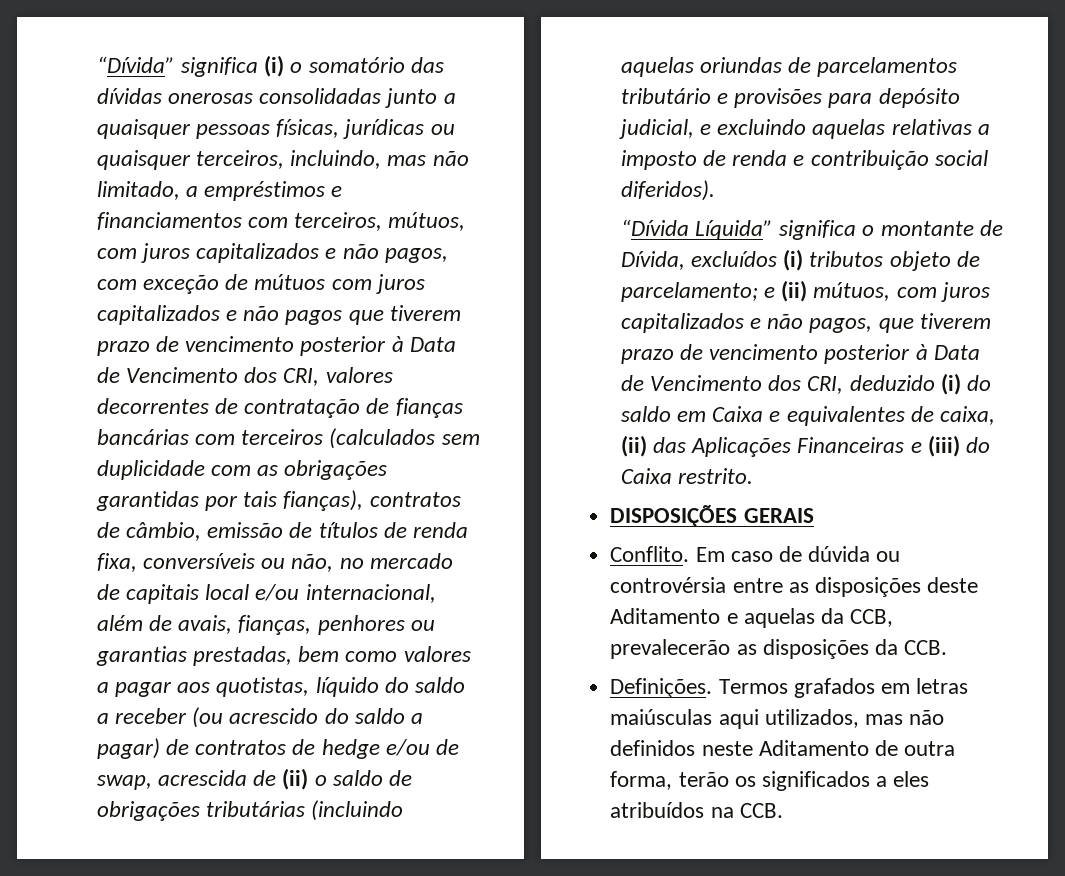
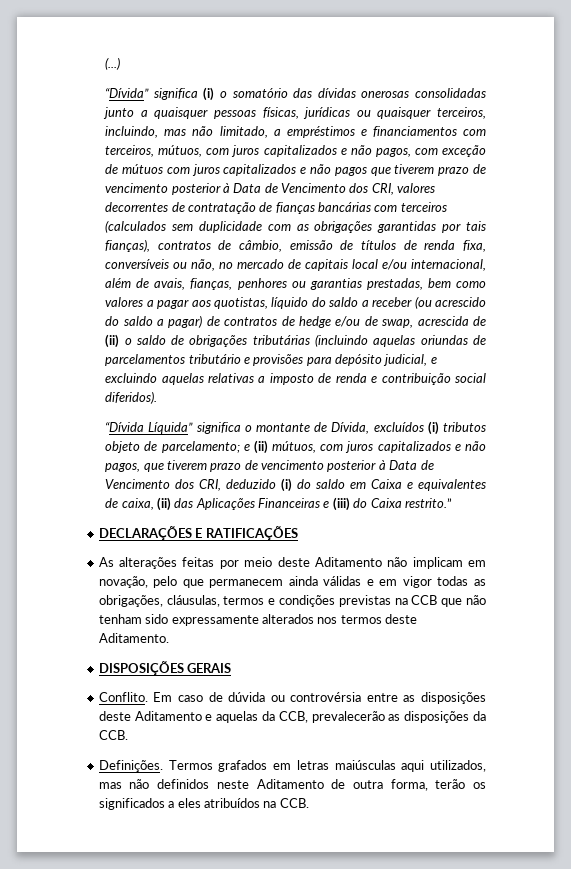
(96, 64) none -> [105,57,121,70] (...) //
[677,468,753,484] restrito. -> [404,498,452,508] [98,526,298,540] [98,557,486,569] [98,576,486,588] [98,595,486,607] [98,614,417,626] [98,633,169,643] restrito.” // DECLARAÇÕES E RATIFICAÇÕES // As alterações feitas por meio deste Aditamento não implicam em novação, pelo que permanecem ainda válidas e em vigor todas as obrigações, cláusulas, termos e condições previstas na CCB que não tenham sido expressamente alterados nos termos deste Aditamento.

